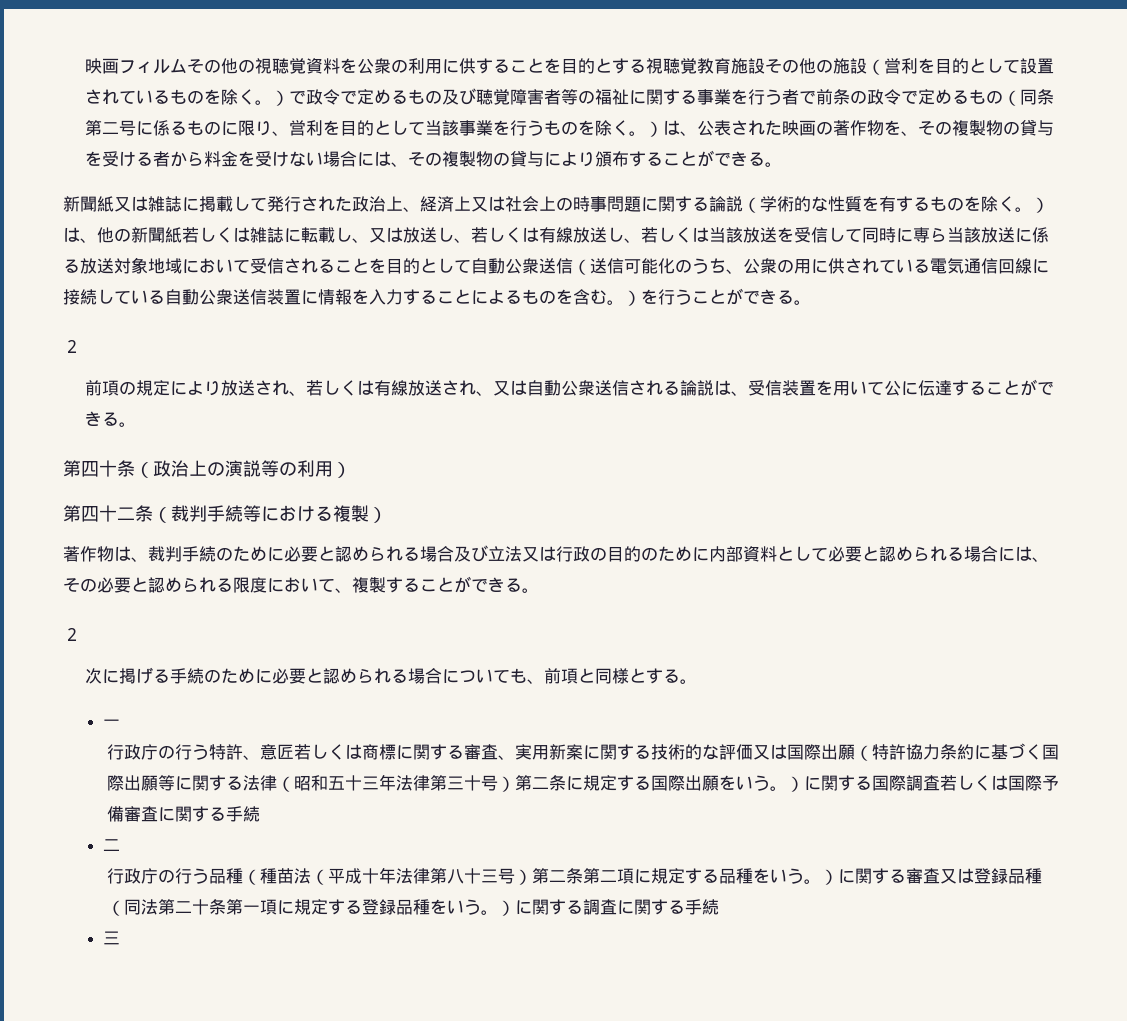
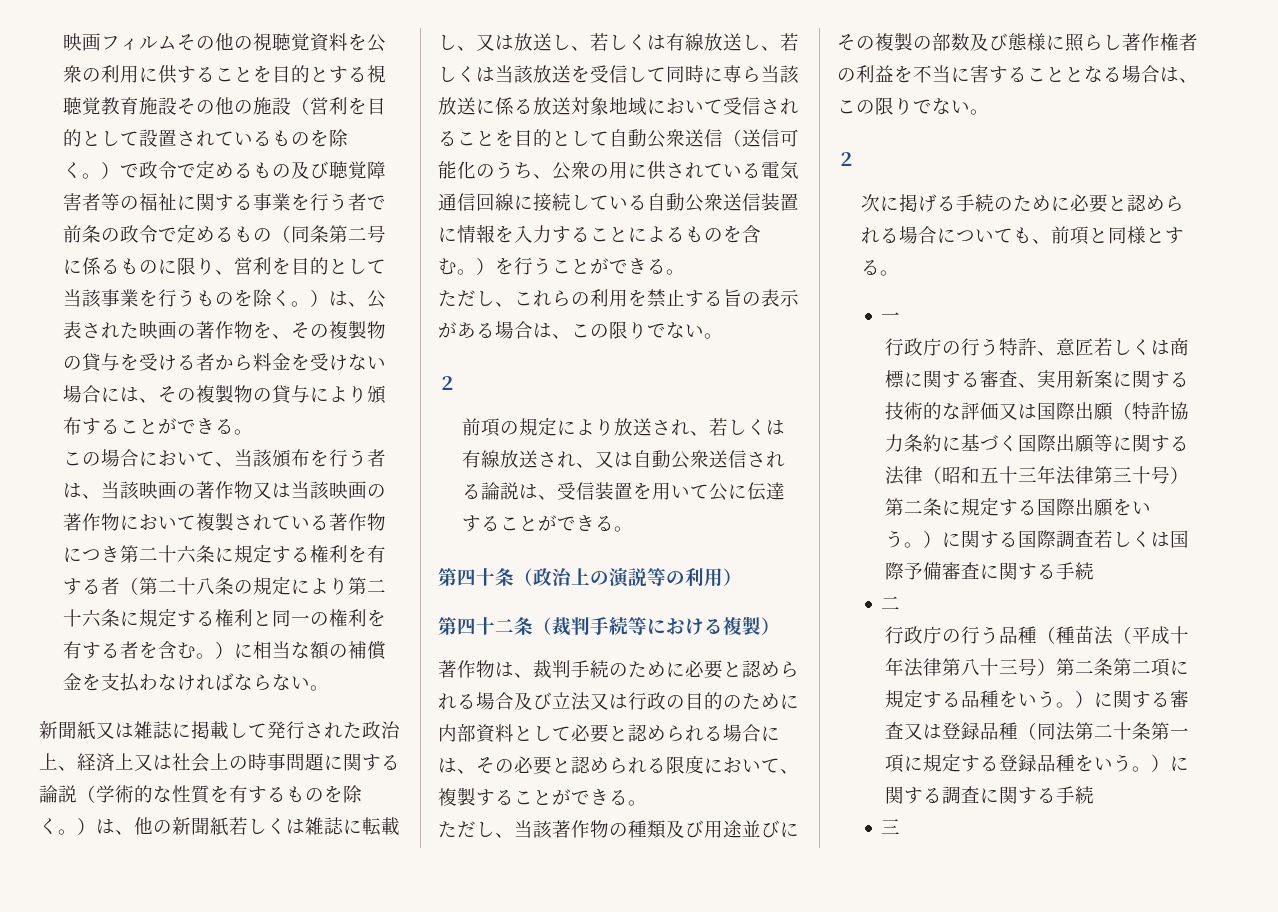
(782, 164) none -> [62,449,386,468] [62,481,386,500] [62,512,386,531] [62,544,386,563] [62,576,386,595] [62,608,386,627] [62,640,387,660] [62,673,329,692] // この場合において、当該頒布を行う者は、当該映画の著作物又は当該映画の著作物において複製されている著作物につき第二十六条に規定する権利を有する者（第二十八条の規定により第二十六条に規定する権利と同一の権利を有する者を含む。）に相当な額の補償金を支払わなければならない。
(811, 302) none -> [438,289,799,307] [438,321,723,339] // ただし、これらの利用を禁止する旨の表示がある場合は、この限りでない。
(539, 590) none -> [438,820,799,839] [837,32,1198,52] [837,65,1198,83] [837,97,989,115] // ただし、当該著作物の種類及び用途並びにその複製の部数及び態様に照らし著作権者の利益を不当に害することとなる場合は、この限りでない。

